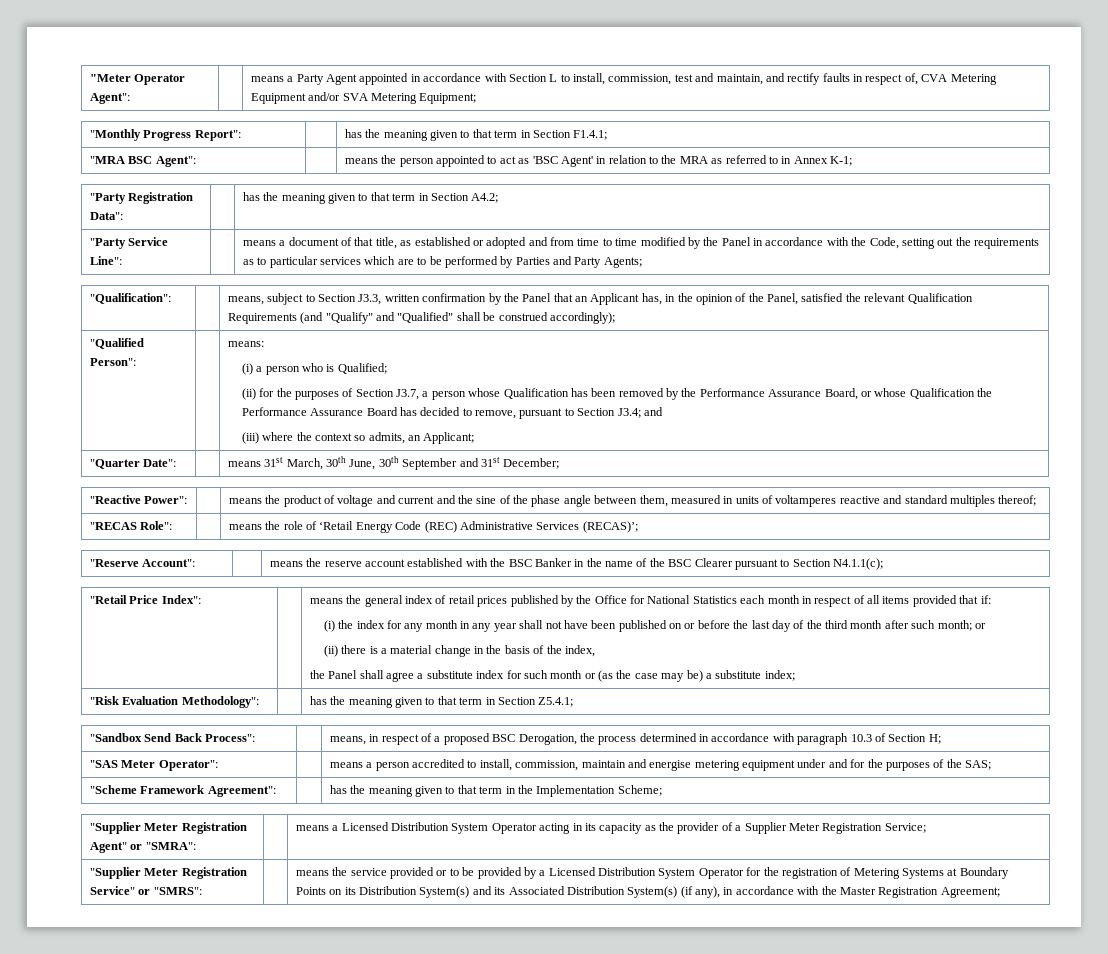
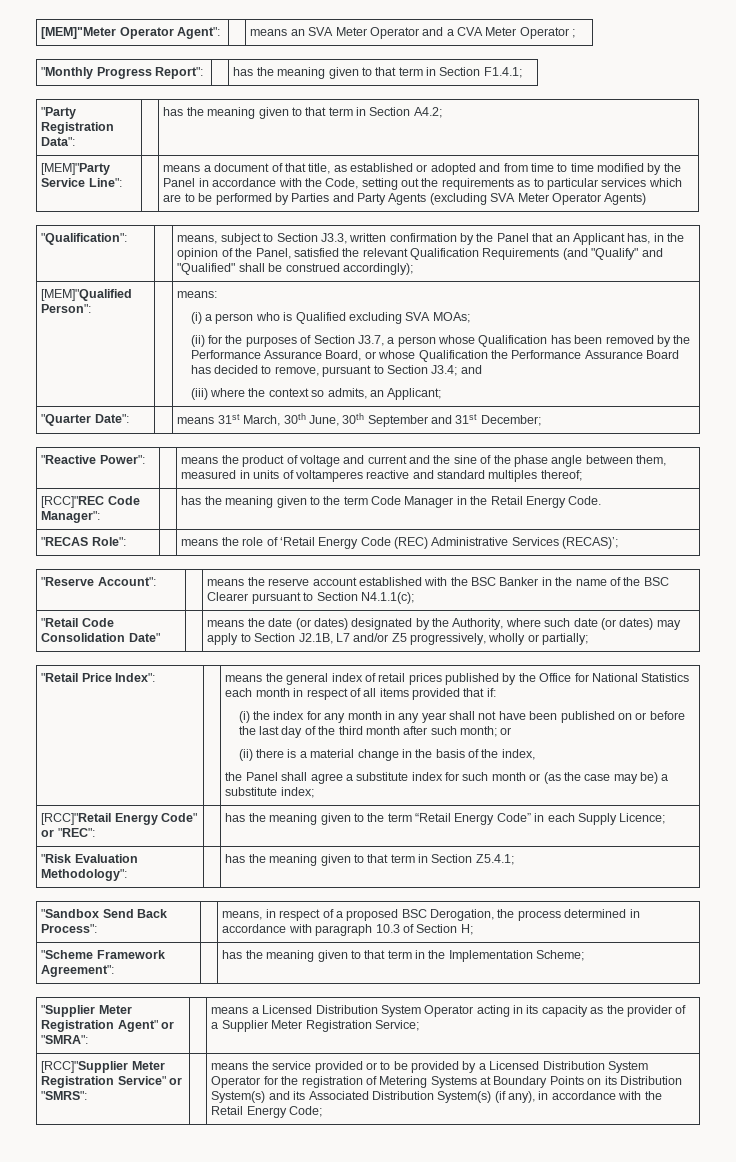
[89,74,131,82] "Meter -> [41,27,117,39] [MEM]"Meter
[287,73,997,85] [250,92,477,104] a Party Agent appointed in accordance with Section L to install, commission, test and maintain, and rectify faults in respect of, CVA Metering Equipment and/or SVA Metering Equipment; -> [290,27,576,39] an SVA Meter Operator and a CVA Meter Operator ;
[89,156,196,167] [344,155,853,167] // "MRA BSC Agent": | | means the person appointed to act as 'BSC Agent' in relation to the MRA as referred to in Annex K-1; -> (522, 72) none
[89,238,126,249] "Party -> [41,163,111,175] [MEM]"Party
[603,257,642,268] Agents; -> [388,193,647,205] Agents (excluding SVA Meter Operator Agents)
[89,338,144,349] "Qualified -> [41,289,133,301] [MEM]"Qualified
[337,363,387,374] Qualified; -> [295,312,470,324] Qualified excluding SVA MOAs;
(1037, 500) none -> [41,496,140,508] [41,511,101,523] [181,496,602,508] // [RCC]"REC Code Manager": | | has the meaning given to the term Code Manager in the Retail Energy Code.
(884, 564) none -> [41,618,114,627] [41,633,160,642] [207,618,681,630] [207,633,589,645] // "Retail Code Consolidation Date" | | means the date (or dates) designated by the Authority, where such date (or dates) may apply to Section J2.1B, L7 and/or Z5 progressively, wholly or partially;
(795, 675) none -> [41,813,198,825] [41,828,95,837] [225,813,666,825] // [RCC]"Retail Energy Code" or "REC": | | has the meaning given to the term “Retail Energy Code” in each Supply Licence;
[89,760,218,771] [329,759,992,771] // "SAS Meter Operator": | | means a person accredited to install, commission, maintain and energise metering equipment under and for the purposes of the SAS; -> (473, 929) none
[89,867,141,879] "Supplier -> [41,1061,129,1073] [RCC]"Supplier
[839,887,1000,898] Master Registration Agreement; -> [211,1106,323,1118] Retail Energy Code;

